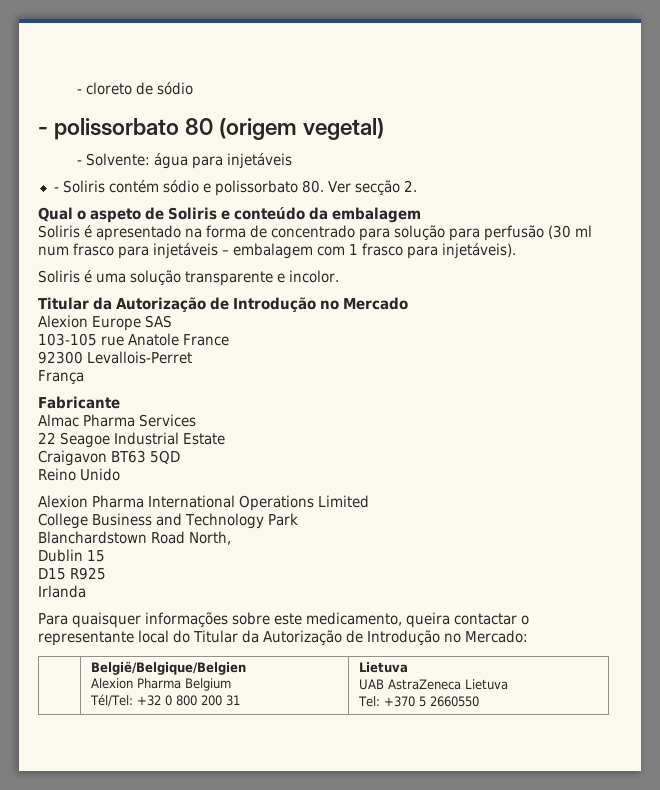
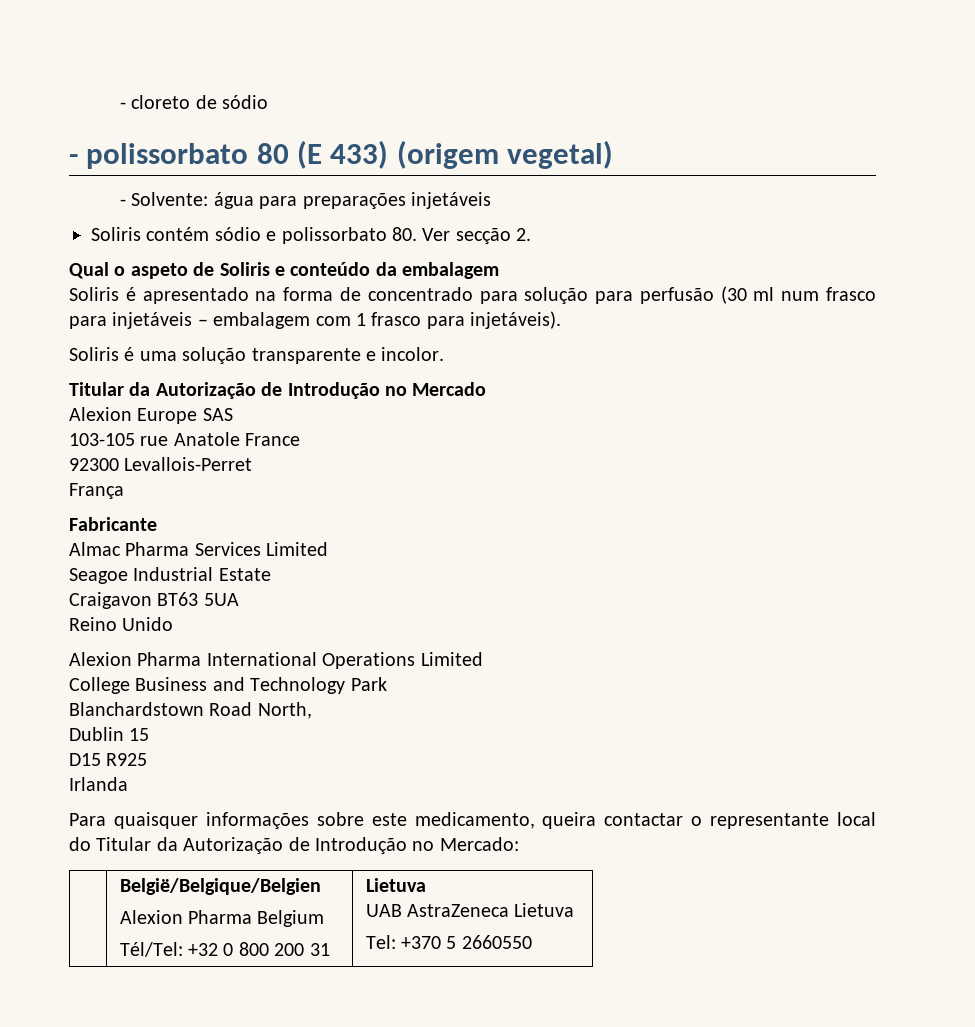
(214, 126) none -> [297,140,389,169] (E 433)
(224, 162) none -> [302,193,406,209] preparações
[53,187,59,192] - -> (491, 200) none
[38,432,56,444] // 22 -> [266,542,329,556] Limited //
[150,450,180,464] 5QD -> [203,593,239,606] 5UA

